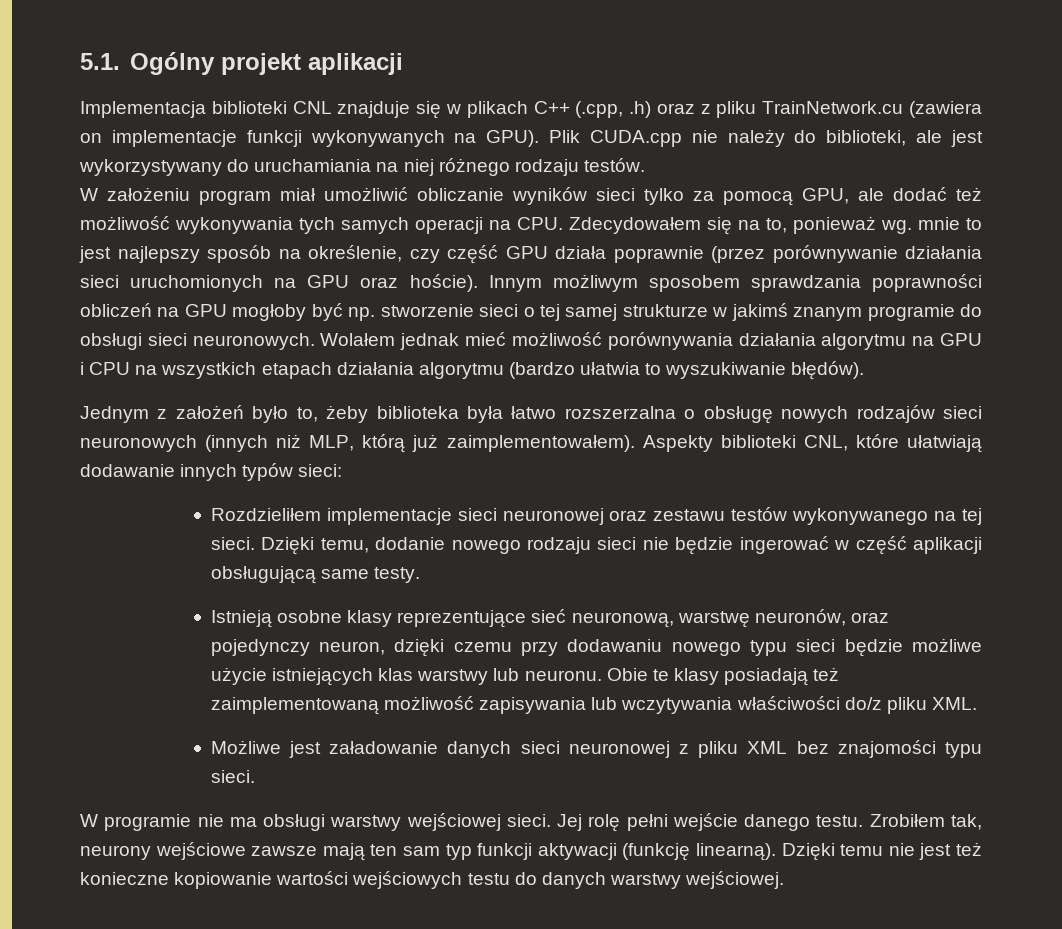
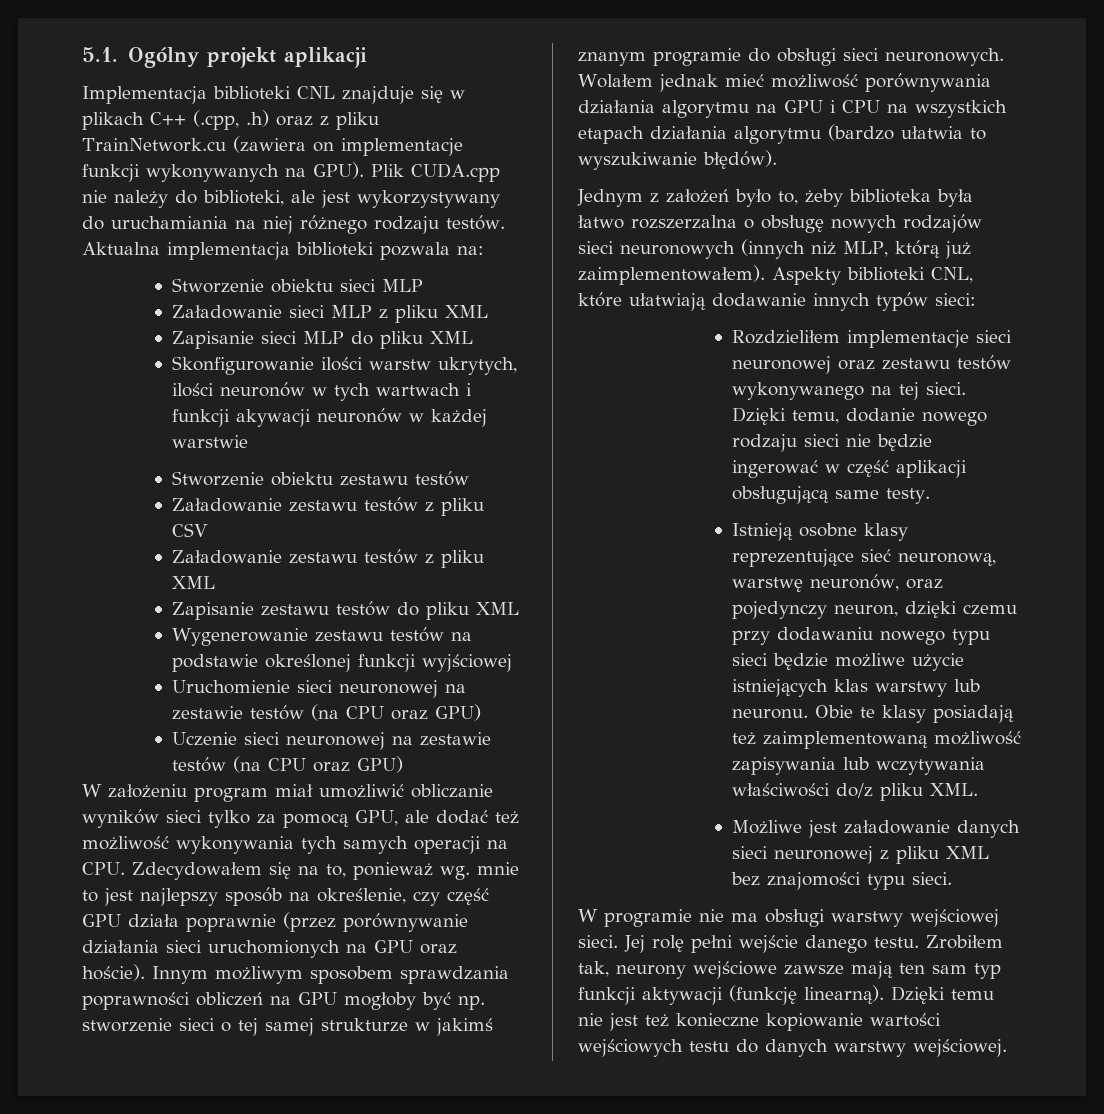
(645, 165) none -> [82,242,484,260] [172,278,424,293] [172,305,489,323] [172,331,474,349] [172,356,518,375] [172,382,473,401] [172,408,488,427] [172,435,249,448] [172,471,470,486] [172,497,485,516] [172,523,209,537] [172,549,485,568] [172,576,216,589] [172,601,520,620] [172,627,473,646] [172,654,513,672] [172,680,467,698] [172,704,482,721] [172,732,492,750] [172,756,404,773] Aktualna implementacja biblioteki pozwala na: // Stworzenie obiektu sieci MLP // Załadowanie sieci MLP z pliku XML // Zapisanie sieci MLP do pliku XML // Skonfigurowanie ilości warstw ukrytych, ilości neuronów w tych wartwach i funkcji akywacji neuronów w każdej warstwie // Stworzenie obiektu zestawu testów // Załadowanie zestawu testów z pliku CSV // Załadowanie zestawu testów z pliku XML // Zapisanie zestawu testów do pliku XML // Wygenerowanie zestawu testów na podstawie określonej funkcji wyjściowej // Uruchomienie sieci neuronowej na zestawie testów (na CPU oraz GPU) // Uczenie sieci neuronowej na zestawie testów (na CPU oraz GPU)

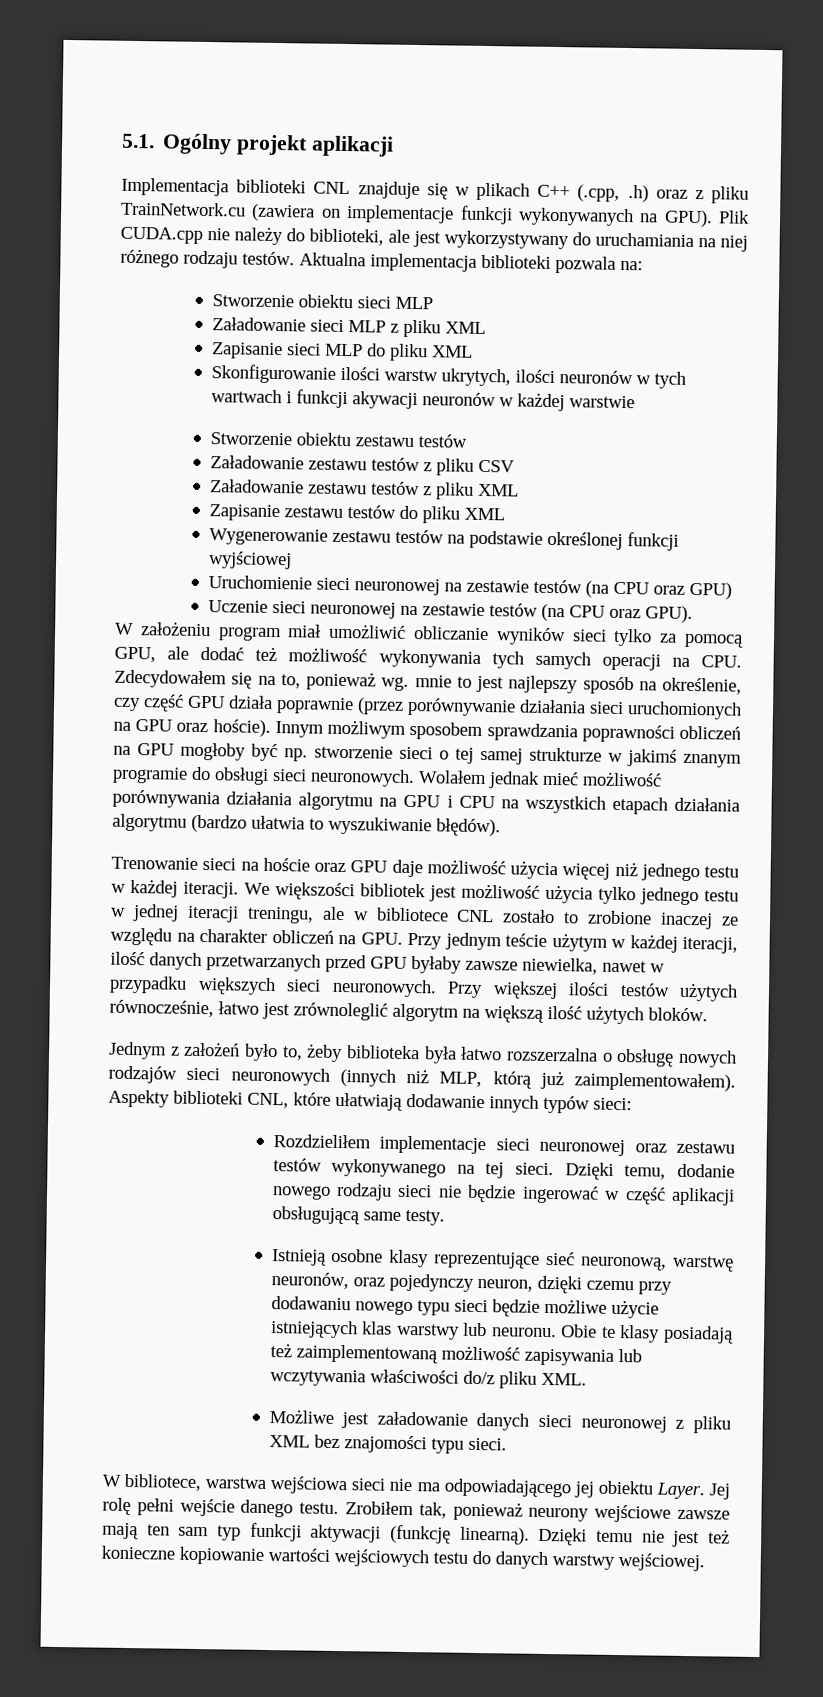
[357,756,404,773] GPU) -> [644,605,693,623] GPU).
(777, 159) none -> [111,856,739,882] [111,878,739,906] [110,904,739,930] [110,927,738,954] [110,951,665,975] [109,975,738,1002] [109,999,708,1025] // Trenowanie sieci na hoście oraz GPU daje możliwość użycia więcej niż jednego testu w każdej iteracji. We większości bibliotek jest możliwość użycia tylko jednego testu w jednej iteracji treningu, ale w bibliotece CNL zostało to zrobione inaczej ze względu na charakter obliczeń na GPU. Przy jednym teście użytym w każdej iteracji, ilość danych przetwarzanych przed GPU byłaby zawsze niewielka, nawet w przypadku większych sieci neuronowych. Przy większej ilości testów użytych równocześnie, łatwo jest zrównoleglić algorytm na większą ilość użytych bloków.
[604,909,999,927] [578,935,618,948] programie nie ma obsługi warstwy wejściowej sieci. -> [124,1473,705,1500] bibliotece, warstwa wejściowa sieci nie ma odpowiadającego jej obiektu Layer.
(609, 969) none -> [452,1501,523,1521] ponieważ

